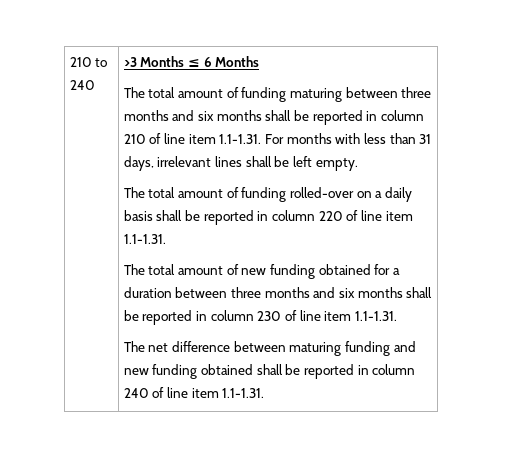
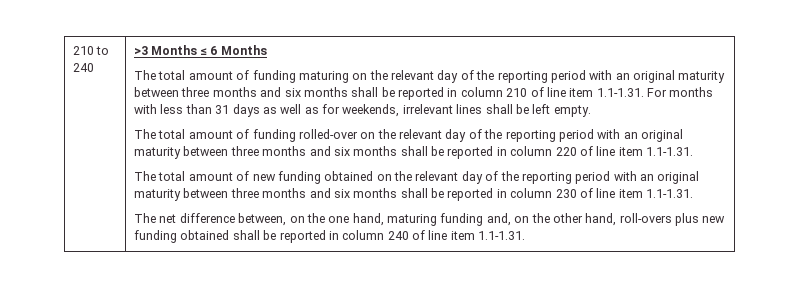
(342, 95) none -> [352,70,726,83] on the relevant day of the reporting period with an original maturity
[123,156,154,171] days, -> [232,104,400,117] days as well as for weekends,
[375,187,412,202] [123,210,153,221] a daily basis -> [377,129,684,142] [134,146,398,159] the relevant day of the reporting period with an original maturity between three months and six months
[374,264,400,275] [123,287,172,298] for a duration -> [376,171,700,184] [134,189,182,201] on the relevant day of the reporting period with an original maturity
[233,341,416,356] between maturing funding and -> [238,213,700,226] between, on the one hand, maturing funding and, on the other hand, roll-overs plus

